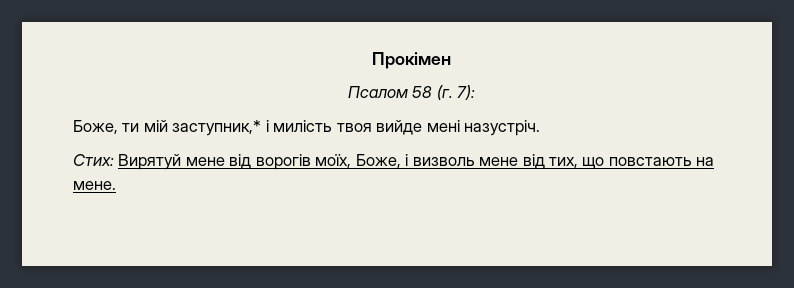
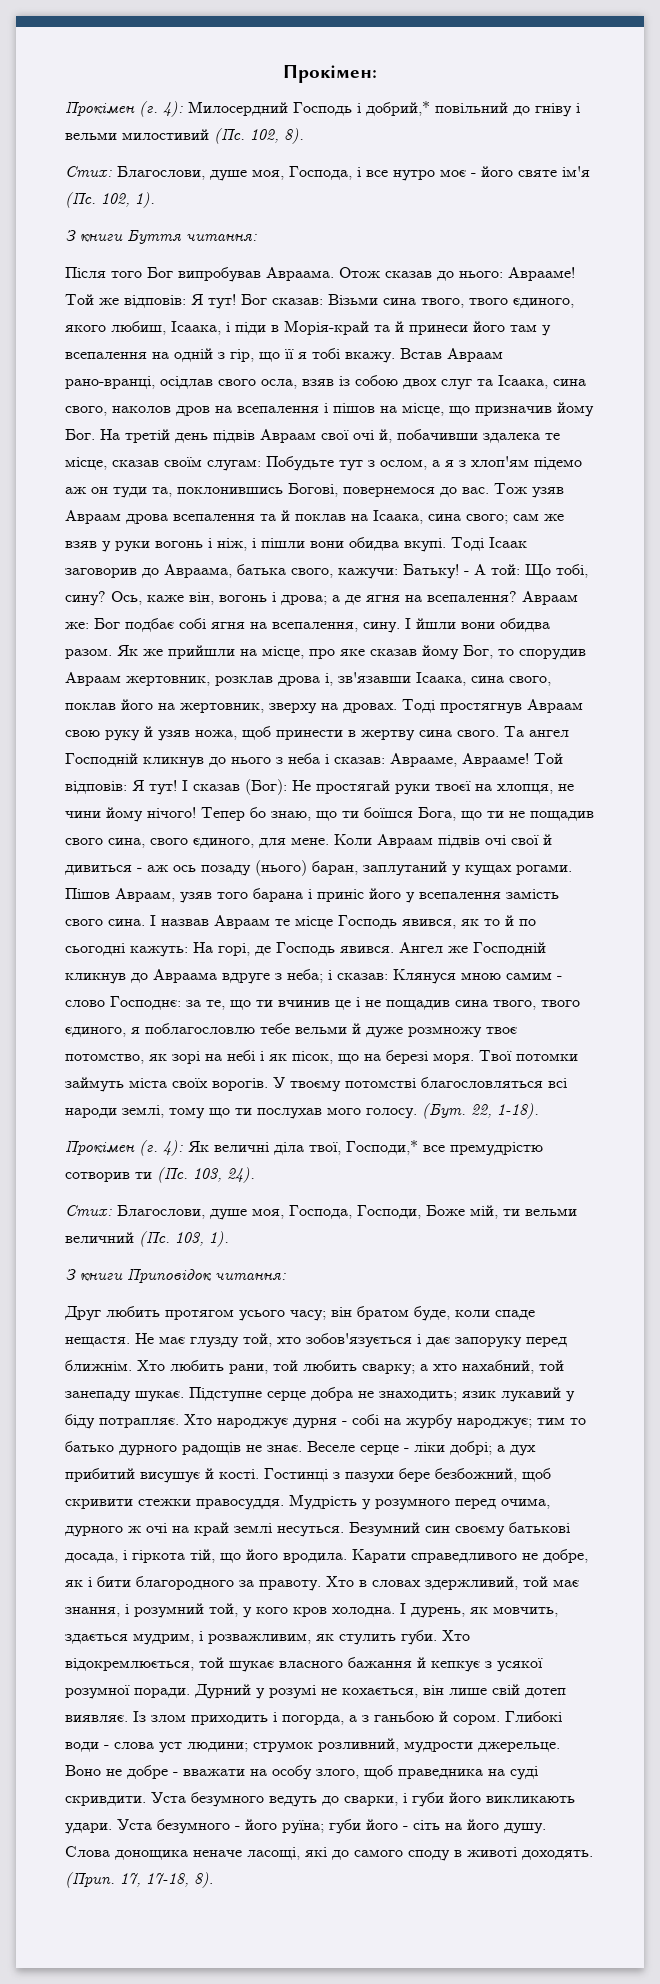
[372,52,451,69] [347,85,476,100] [73,120,541,136] [73,154,715,170] [73,181,116,190] Прокімен // Псалом 58 (г. 7): // Боже, ти мій заступник,* і милість твоя вийде мені назустріч. // Стих: Вирятуй мене від ворогів моїх, Боже, і визволь мене від тих, що повстають на мене. -> [283,64,377,83] [65,101,580,117] [65,128,304,144] [65,166,590,181] [65,192,155,208] [65,230,257,244] [65,267,575,282] [65,294,574,309] [65,320,551,336] [65,348,503,363] [65,375,586,390] [65,402,594,417] [65,429,560,443] [65,456,582,471] [65,483,564,498] [65,510,564,524] [65,537,527,552] [65,564,588,579] [65,591,578,606] [65,618,550,633] [65,645,586,660] [65,672,551,686] [65,699,583,714] [65,726,569,741] [65,753,563,768] [65,779,574,795] [65,807,594,822] [65,834,552,848] [65,860,572,876] [65,888,559,903] [65,915,536,929] [65,942,546,957] [65,969,562,984] [65,996,580,1010] [65,1023,517,1038] [65,1050,578,1064] [65,1077,567,1092] [65,1103,539,1119] [65,1140,543,1156] [65,1167,255,1183] [65,1205,577,1220] [65,1231,229,1247] [65,1268,286,1284] [64,1306,535,1321] [65,1333,567,1348] [65,1360,564,1375] [65,1387,575,1402] [65,1414,586,1429] [65,1441,536,1456] [65,1468,551,1483] [65,1494,550,1510] [65,1522,570,1537] [65,1549,588,1563] [65,1576,579,1591] [65,1603,558,1618] [65,1630,470,1645] [65,1657,543,1672] [65,1684,566,1699] [65,1711,562,1725] [65,1738,560,1753] [65,1765,538,1780] [65,1792,575,1807] [65,1819,546,1834] [65,1846,593,1861] [65,1872,213,1888] Прокімен: // Прокімен (г. 4): Милосердний Господь і добрий,* повільний до гніву і вельми милостивий (Пс. 102, 8). // Стих: Благослови, душе моя, Господа, і все нутро моє - його святе ім'я (Пс. 102, 1). // З книги Буття читання: // Після того Бог випробував Авраама. Отож сказав до нього: Аврааме! Той же відповів: Я тут! Бог сказав: Візьми сина твого, твого єдиного, якого любиш, Ісаака, і піди в Морія-край та й принеси його там у всепалення на одній з гір, що її я тобі вкажу. Встав Авраам рано-вранці, осідлав свого осла, взяв із собою двох слуг та Ісаака, сина свого, наколов дров на всепалення і пішов на місце, що призначив йому Бог. На третій день підвів Авраам свої очі й, побачивши здалека те місце, сказав своїм слугам: Побудьте тут з ослом, а я з хлоп'ям підемо аж он туди та, поклонившись Богові, повернемося до вас. Тож узяв Авраам дрова всепалення та й поклав на Ісаака, сина свого; сам же взяв у руки вогонь і ніж, і пішли вони обидва вкупі. Тоді Ісаак заговорив до Авраама, батька свого, кажучи: Батьку! - А той: Що тобі, сину? Ось, каже він, вогонь і дрова; а де ягня на всепалення? Авраам же: Бог подбає собі ягня на всепалення, сину. І йшли вони обидва разом. Як же прийшли на місце, про яке сказав йому Бог, то спорудив Авраам жертовник, розклав дрова і, зв'язавши Ісаака, сина свого, поклав його на жертовник, зверху на дровах. Тоді простягнув Авраам свою руку й узяв ножа, щоб принести в жертву сина свого. Та ангел Господній кликнув до нього з неба і сказав: Аврааме, Аврааме! Той відповів: Я тут! І сказав (Бог): Не простягай руки твоєї на хлопця, не чини йому нічого! Тепер бо знаю, що ти боїшся Бога, що ти не пощадив свого сина, свого єдиного, для мене. Коли Авраам підвів очі свої й дивиться - аж ось позаду (нього) баран, заплутаний у кущах рогами. Пішов Авраам, узяв того барана і приніс його у всепалення замість свого сина. І назвав Авраам те місце Господь явився, як то й по сьогодні кажуть: На горі, де Господь явився. Ангел же Господній кликнув до Авраама вдруге з неба; і сказав: Клянуся мною самим - слово Господнє: за те, що ти вчинив це і не пощадив сина твого, твого єдиного, я поблагословлю тебе вельми й дуже розмножу твоє потомство, як зорі на небі і як пісок, що на березі моря. Твої потомки займуть міста своїх ворогів. У твоєму потомстві благословляться всі народи землі, тому що ти послухав мого голосу. (Бут. 22, 1-18). // Прокімен (г. 4): Як величні діла твої, Господи,* все премудрістю сотворив ти (Пс. 103, 24). // Стих: Благослови, душе моя, Господа, Господи, Боже мій, ти вельми величний (Пс. 103, 1). // З книги Приповідок читання: // Друг любить протягом усього часу; він братом буде, коли спаде нещастя. Не має глузду той, хто зобов'язується і дає запоруку перед ближнім. Хто любить рани, той любить сварку; а хто нахабний, той занепаду шукає. Підступне серце добра не знаходить; язик лукавий у біду потрапляє. Хто народжує дурня - собі на журбу народжує; тим то батько дурного радощів не знає. Веселе серце - ліки добрі; а дух прибитий висушує й кості. Гостинці з пазухи бере безбожний, щоб скривити стежки правосуддя. Мудрість у розумного перед очима, дурного ж очі на край землі несуться. Безумний син своєму батькові досада, і гіркота тій, що його вродила. Карати справедливого не добре, як і бити благородного за правоту. Хто в словах здержливий, той має знання, і розумний той, у кого кров холодна. І дурень, як мовчить, здається мудрим, і розважливим, як стулить губи. Хто відокремлюється, той шукає власного бажання й кепкує з усякої розумної поради. Дурний у розумі не кохається, він лише свій дотеп виявляє. Із злом приходить і погорда, а з ганьбою й сором. Глибокі води - слова уст людини; струмок розливний, мудрости джерельце. Воно не добре - вважати на особу злого, щоб праведника на суді скривдити. Уста безумного ведуть до сварки, і губи його викликають удари. Уста безумного - його руїна; губи його - сіть на його душу. Слова донощика неначе ласощі, які до самого споду в животі доходять. (Прип. 17, 17-18, 8).

